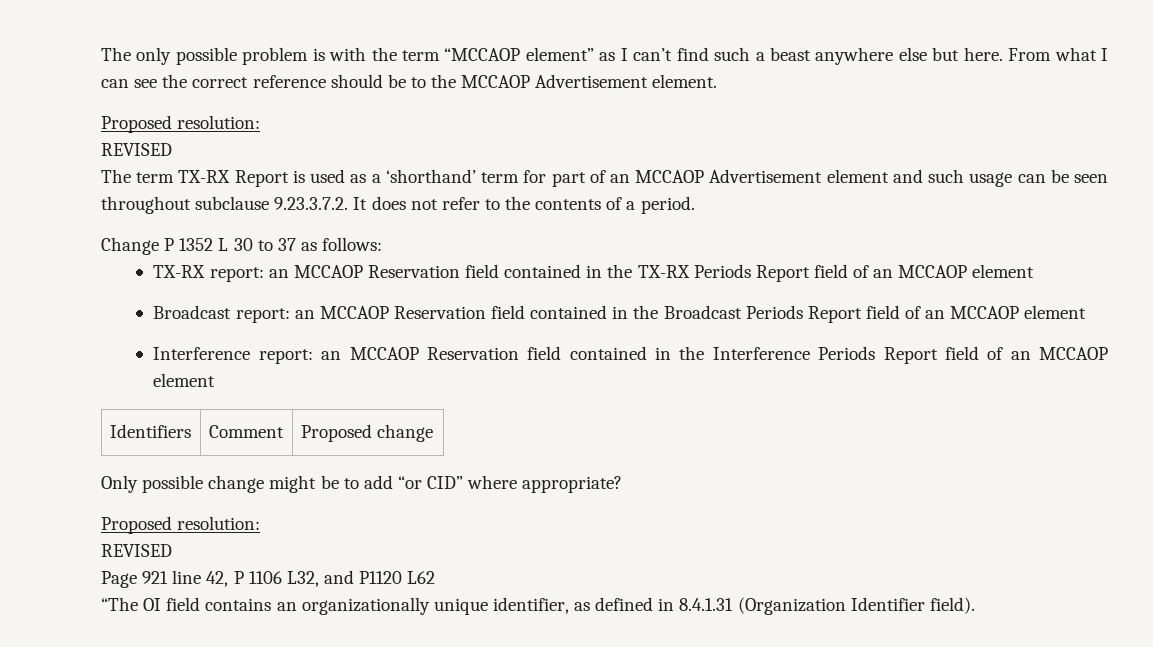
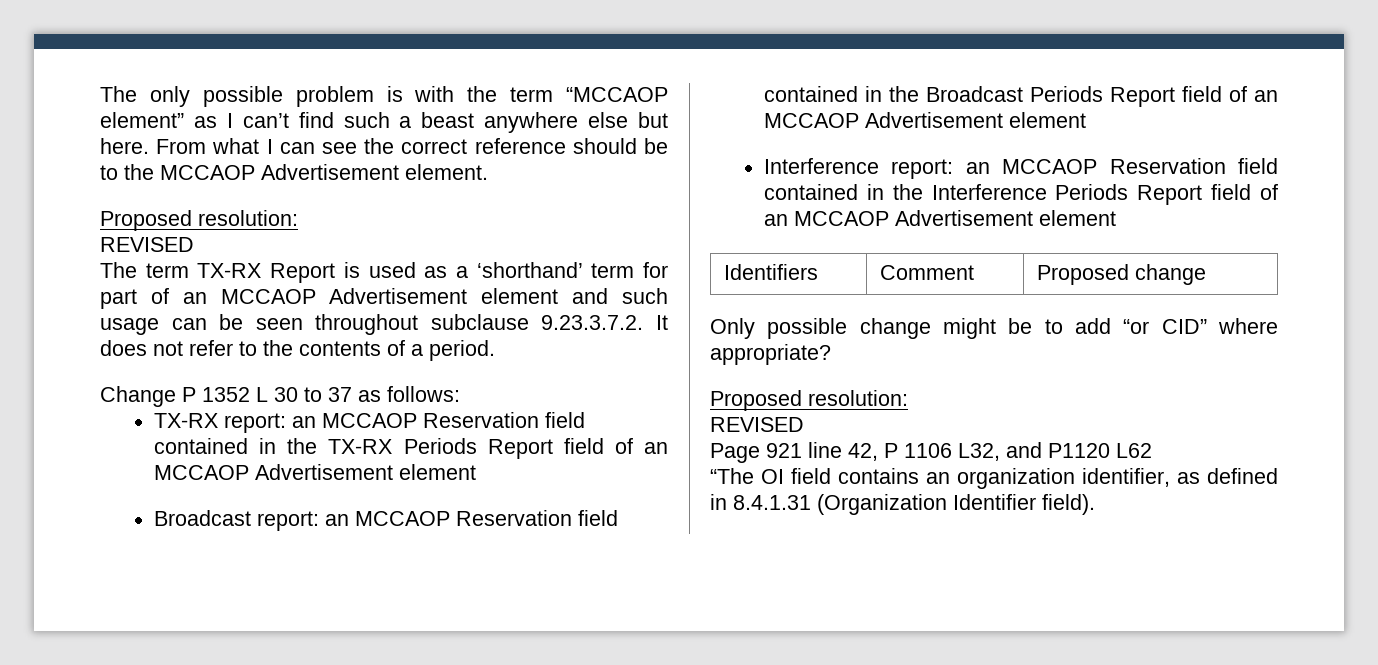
(968, 271) none -> [254,464,393,480] Advertisement
(1020, 312) none -> [864,112,1003,128] Advertisement
(1108, 353) none -> [894,210,1033,226] Advertisement
[301,597,488,615] organizationally unique -> [957,468,1075,489] organization

